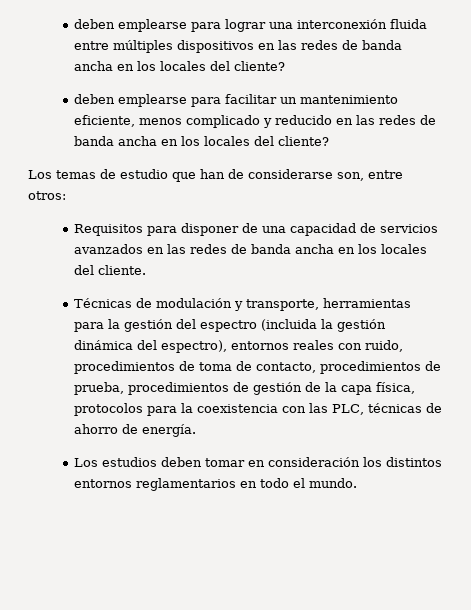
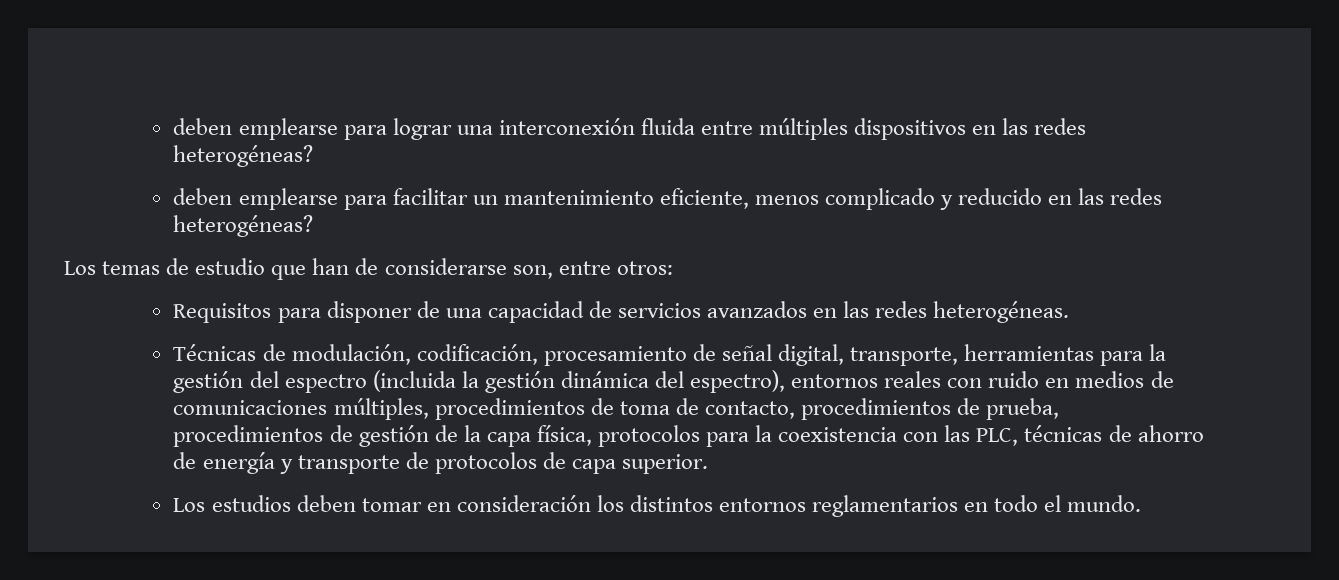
[341,40,402,50] [73,61,285,71] de banda ancha en los locales del cliente? -> [173,145,314,167] heterogéneas?
[419,115,436,125] [73,136,329,146] de banda ancha en los locales del cliente? -> [173,215,314,237] heterogéneas?
[230,244,427,254] [73,265,146,275] [73,298,243,311] de banda ancha en los locales del cliente. // Técnicas de modulación y -> [933,301,1070,323] [173,344,844,366] heterogéneas. // Técnicas de modulación, codificación, procesamiento de señal digital,
[364,340,403,352] ruido, -> [988,371,1174,388] [173,398,429,420] ruido en medios de comunicaciones múltiples,
[141,424,196,437] energía. -> [202,452,709,474] energía y transporte de protocolos de capa superior.

